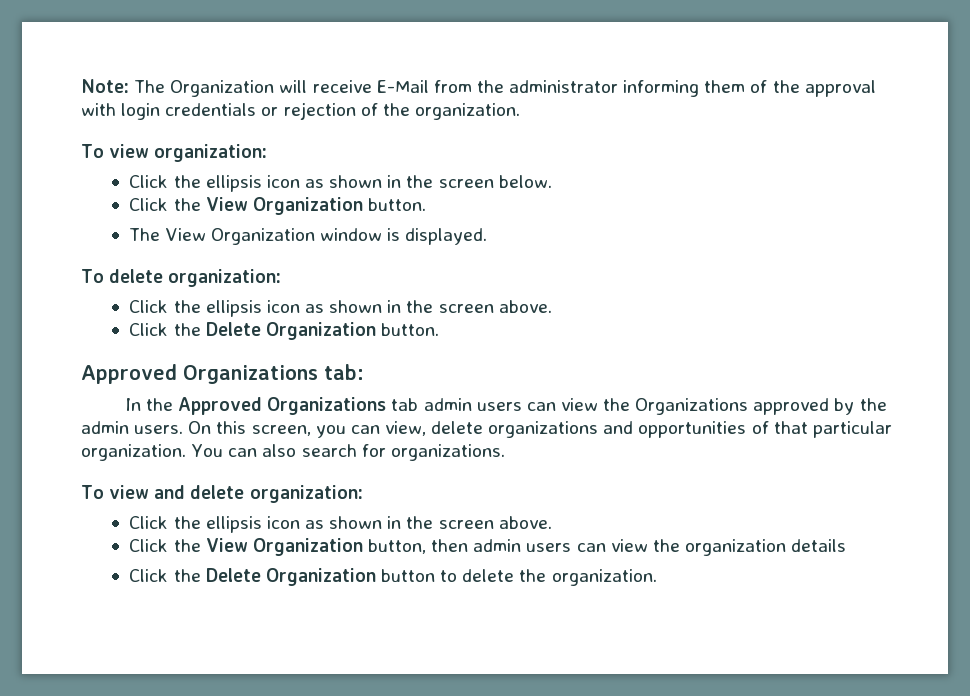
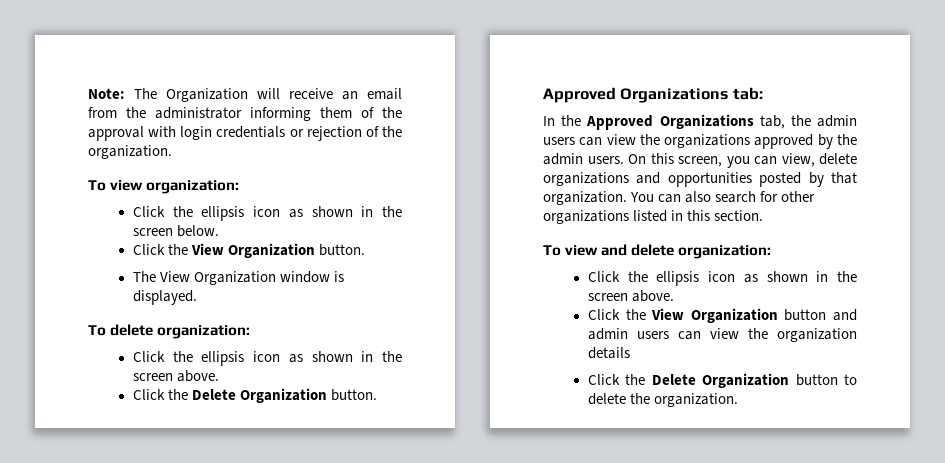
[376,80,429,93] E-Mail -> [342,88,402,100] an email
[391,398,749,415] tab admin users can view the Organizations -> [759,115,857,129] [543,134,751,148] tab, the admin users can view the organizations
[751,421,892,438] of that particular -> [759,172,857,187] posted by that
[390,444,505,461] organizations. -> [781,191,816,202] [543,210,764,224] other organizations listed in this section.
[367,539,469,554] button, then -> [784,309,857,321] button and

